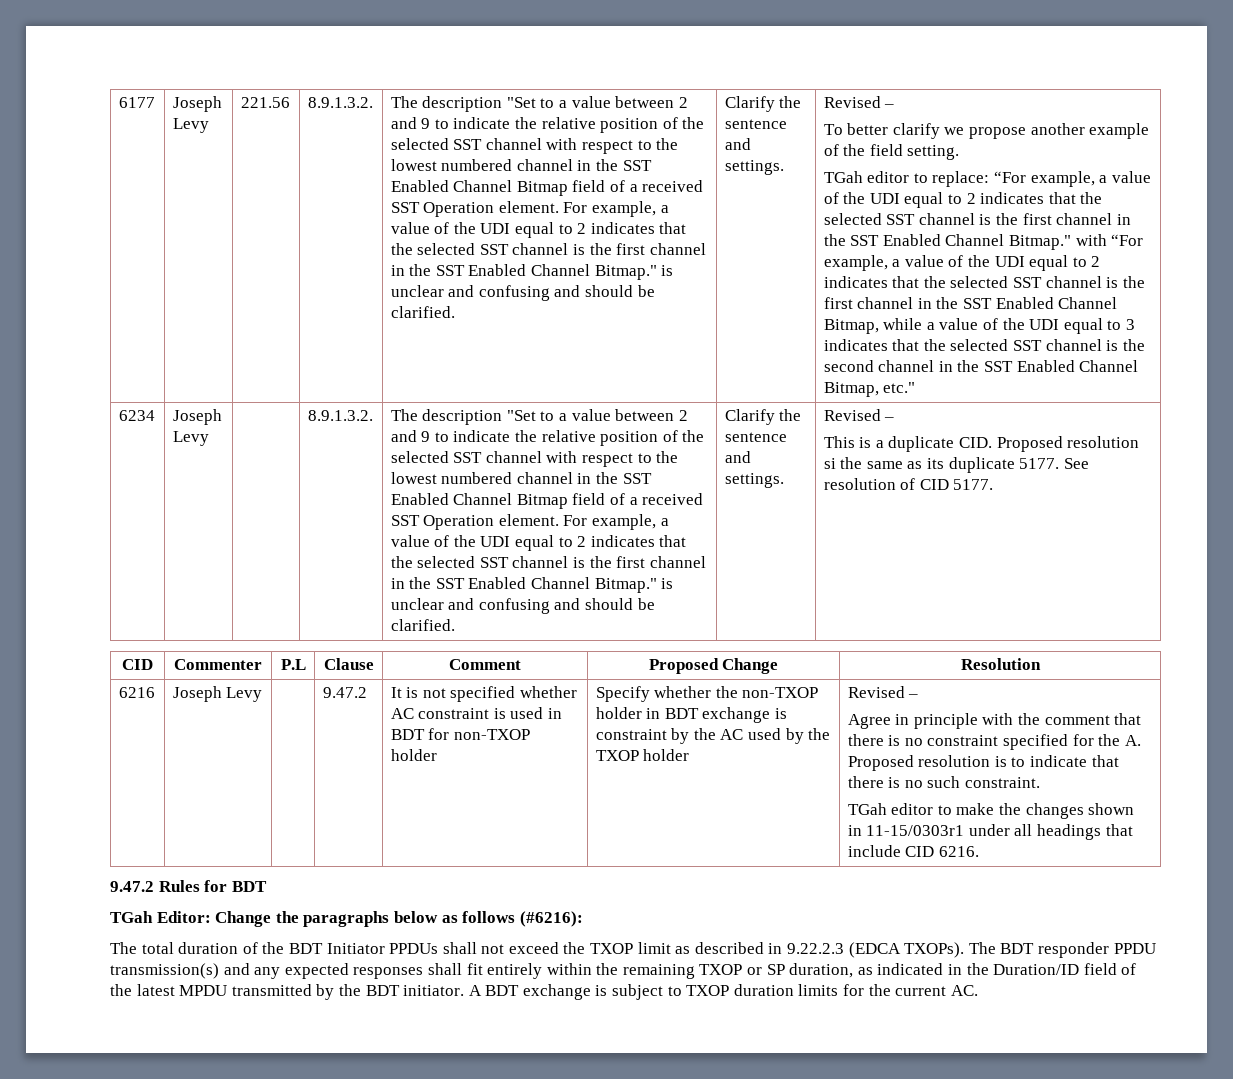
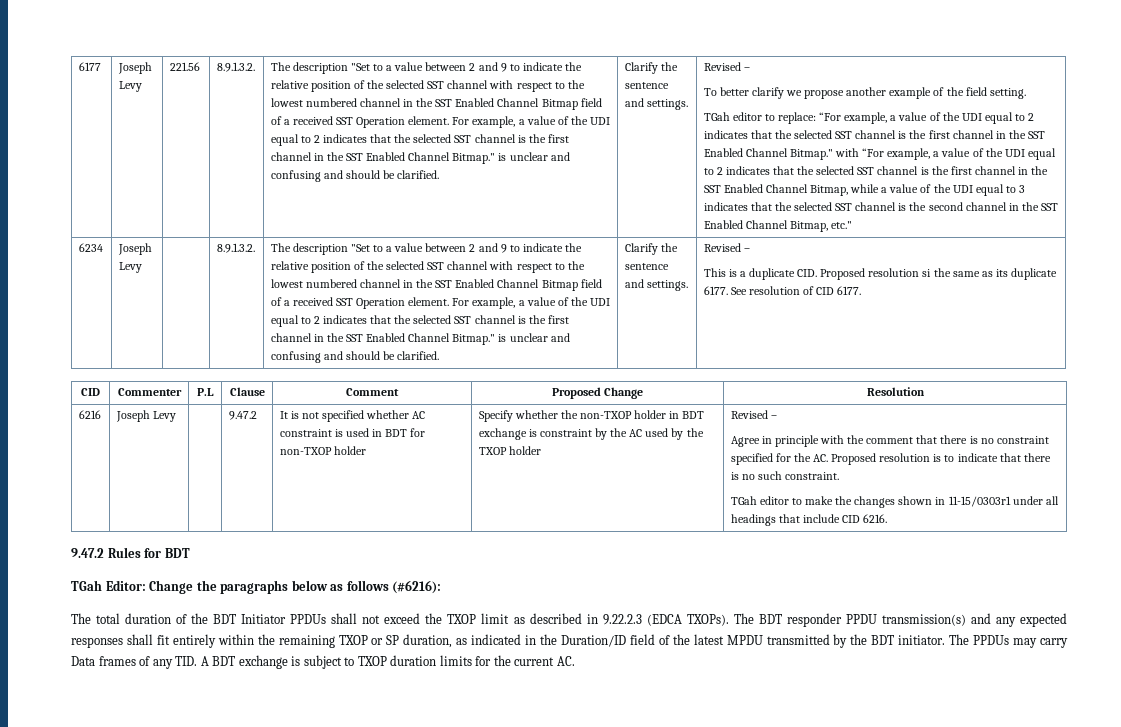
[1019,458,1060,469] 5177. -> [703,286,728,295] 6177.
[953,479,994,490] 5177. -> [837,286,862,295] 6177.
[1124,735,1141,746] A. -> [813,454,829,462] AC.
(465, 990) none -> [949,634,1068,648] [71,656,198,669] The PPDUs may carry Data frames of any TID.

